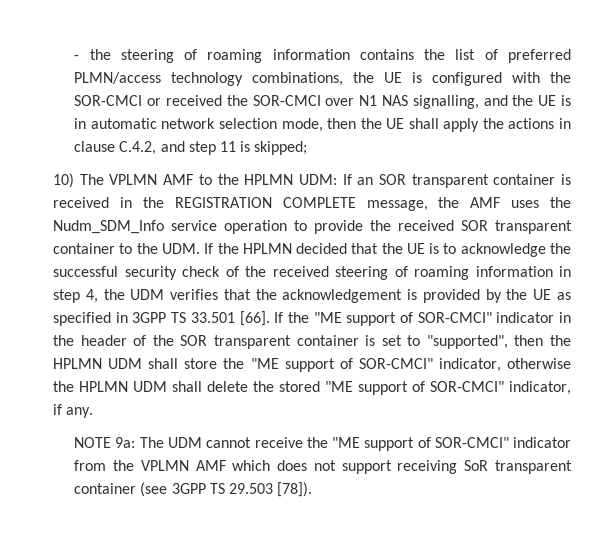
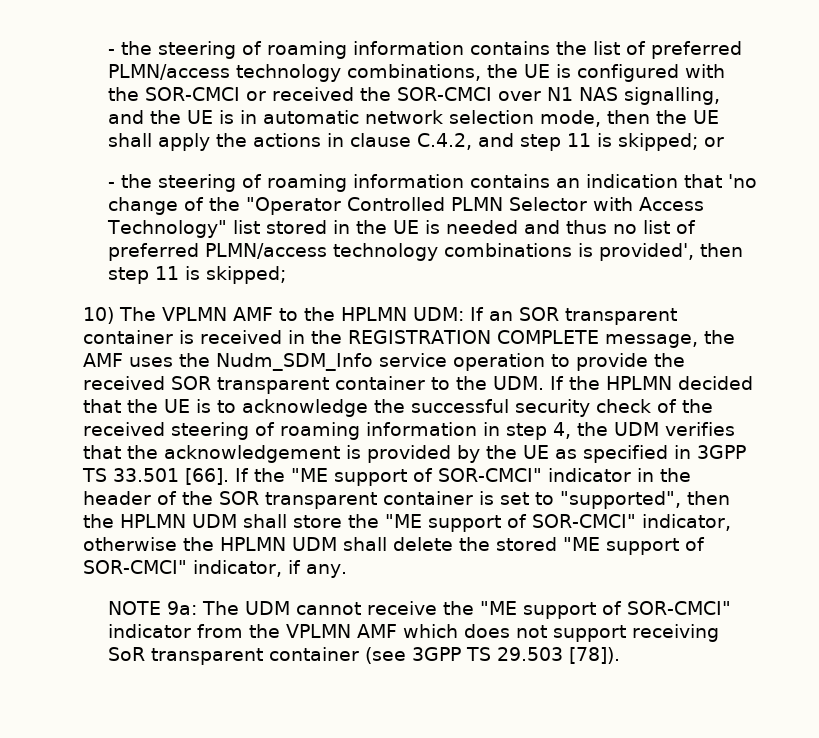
(308, 148) none -> [704,137,725,147] [108,174,758,192] [108,197,705,215] [107,220,697,238] [108,243,744,261] [108,266,287,284] or // - the steering of roaming information contains an indication that 'no change of the "Operator Controlled PLMN Selector with Access Technology" list stored in the UE is needed and thus no list of preferred PLMN/access technology combinations is provided', then step 11 is skipped;

